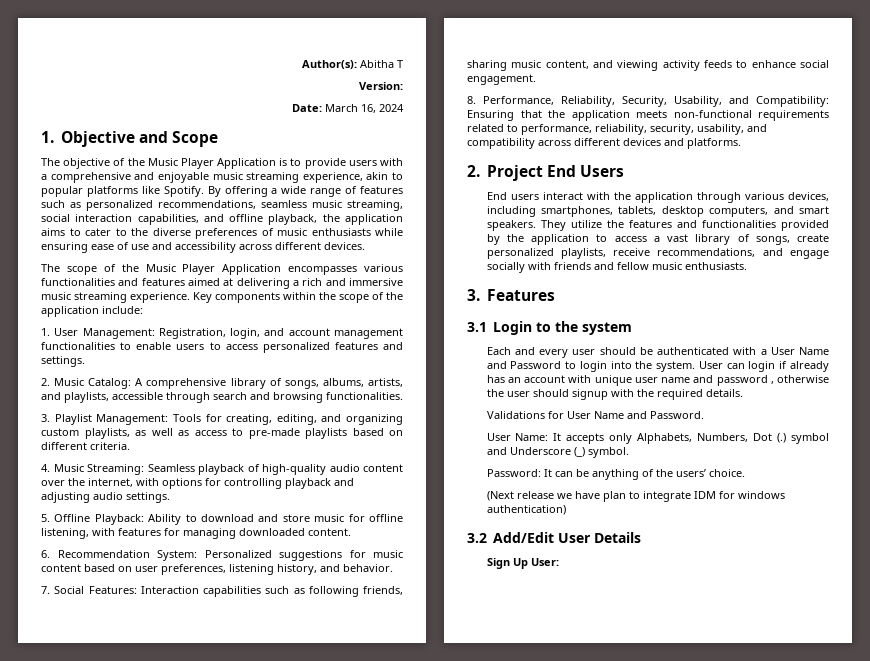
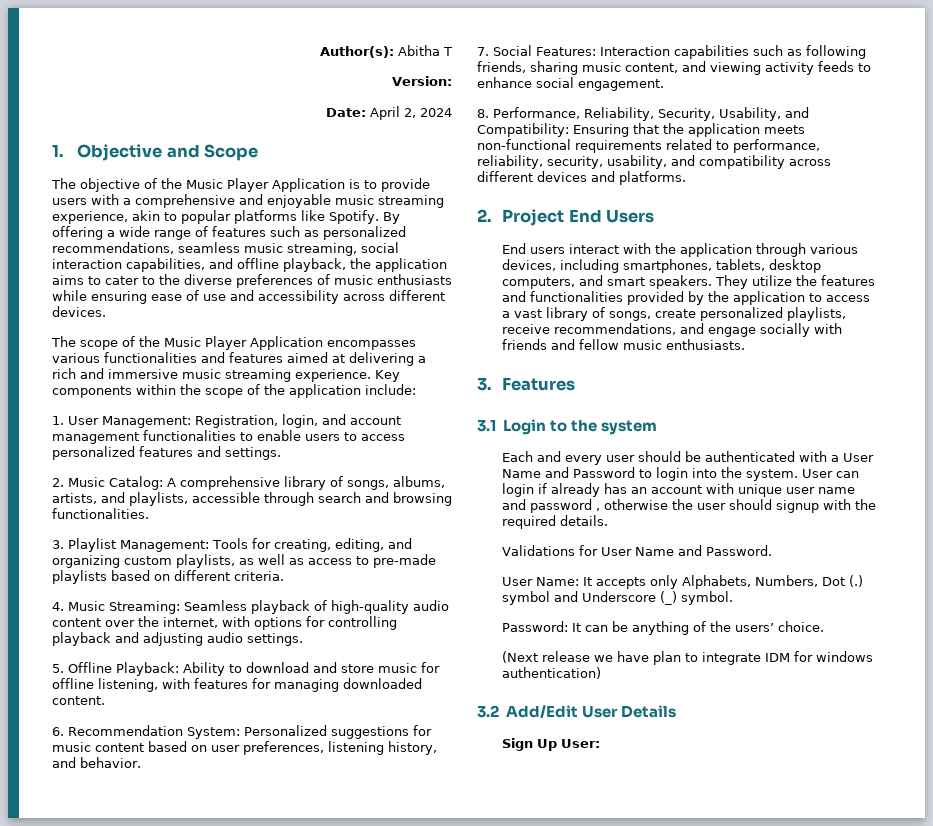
[325,104,376,113] March 16, -> [370,106,416,120] April 2,

